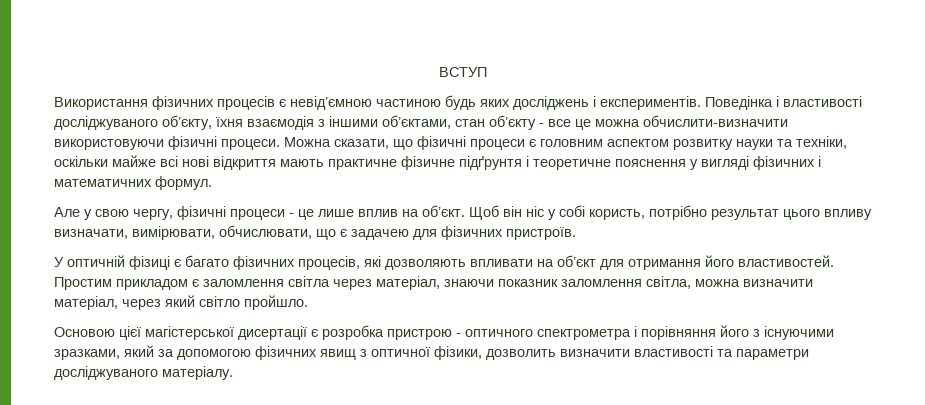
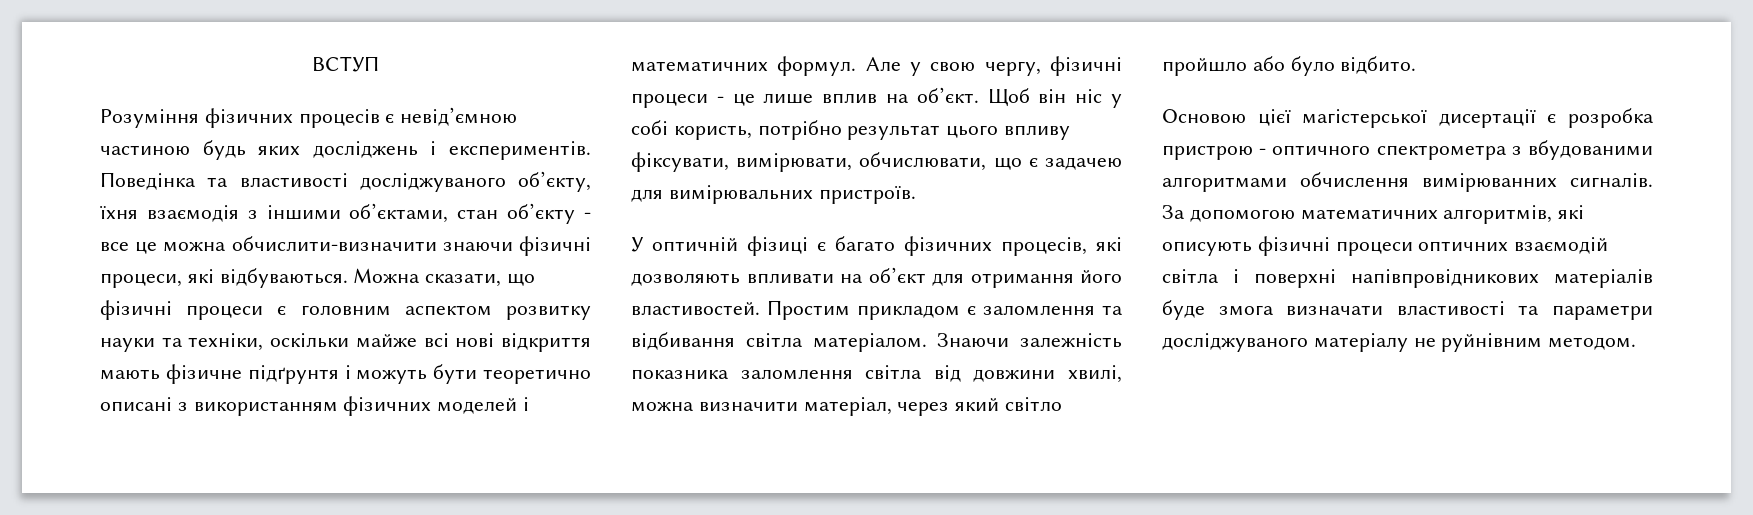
[54,97,148,110] Використання -> [100,109,199,128] Розуміння
[776,96,779,107] і -> [207,177,229,187] та
[54,136,280,150] використовуючи фізичні процеси. -> [442,236,591,256] [100,268,348,288] знаючи фізичні процеси, які відбуваються.
[328,159,397,170] практичне -> (160, 374) none
[533,156,815,170] теоретичне пояснення у вигляді фізичних -> [356,364,591,384] [100,396,518,416] можуть бути теоретично описані з використанням фізичних моделей
(212, 183) // -> (857, 66) none
[54,229,128,239] визначати, -> [631,152,729,172] фіксувати,
[441,226,503,240] фізичних -> [668,185,813,204] вимірювальних
[288,276,691,290] світла через матеріал, знаючи показник заломлення світла, -> [1102,305,1123,315] [631,332,1122,352] [631,365,1122,383] та відбивання світла матеріалом. Знаючи залежність показника заломлення світла від довжини хвилі,
[244,295,308,310] пройшло. -> [1162,56,1417,76] пройшло або було відбито.
[634,325,834,340] [54,345,809,360] [54,366,233,380] і порівняння його з існуючими зразками, який за допомогою фізичних явищ з оптичної фізики, дозволить визначити властивості та параметри досліджуваного матеріалу. -> [1511,140,1653,160] [1162,172,1653,192] [1162,205,1585,224] [1162,236,1609,256] [1162,269,1653,288] [1162,300,1653,320] [1162,333,1637,352] з вбудованими алгоритмами обчислення вимірюванних сигналів. За допомогою математичних алгоритмів, які описують фізичні процеси оптичних взаємодій світла і поверхні напівпровідникових матеріалів буде змога визначати властивості та параметри досліджуваного матеріалу не руйнівним методом.

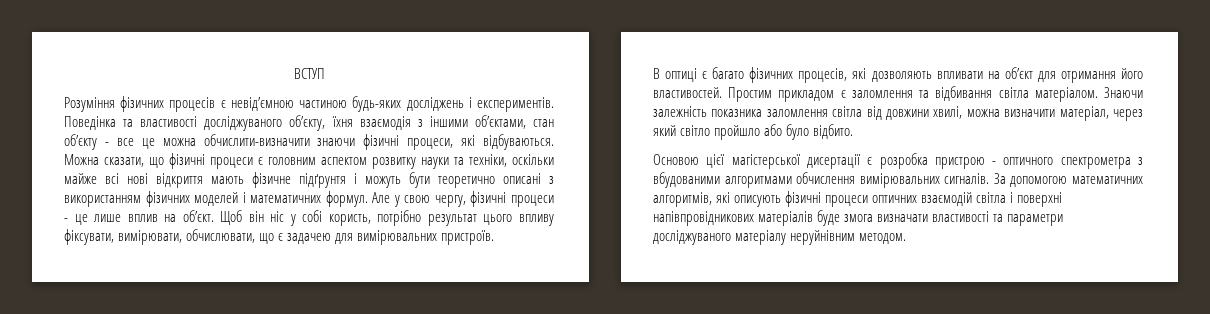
[202,140,301,160] будь яких -> [352,96,402,112] будь-яких
[631,236,808,256] У оптичній фізиці -> [653,68,698,82] В оптиці
[1422,173,1557,192] вимірюванних -> [859,173,940,188] вимірювальних
[1413,333,1543,352] не руйнівним -> [790,230,856,245] неруйнівним

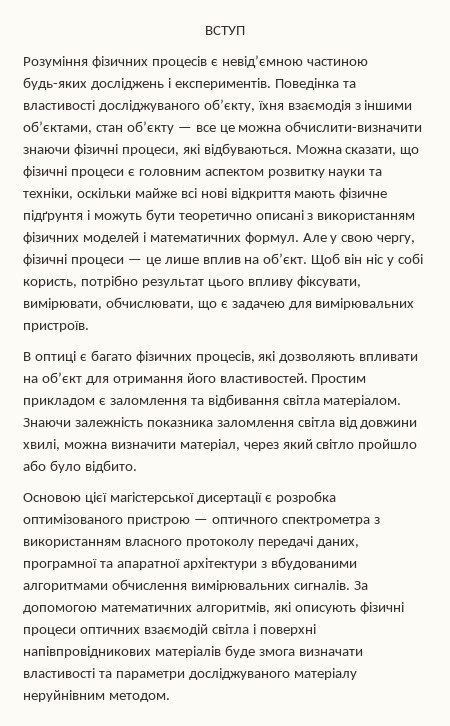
[104,142,109,146] - -> [177,127,192,132] —
[64,218,68,222] - -> [127,259,142,264] —
[934,157,1131,169] пристрою - оптичного спектрометра -> [23,514,380,526] [23,536,359,548] [23,558,257,570] оптимізованого пристрою — оптичного спектрометра з використанням власного протоколу передачі даних, програмної та апаратної архітектури

